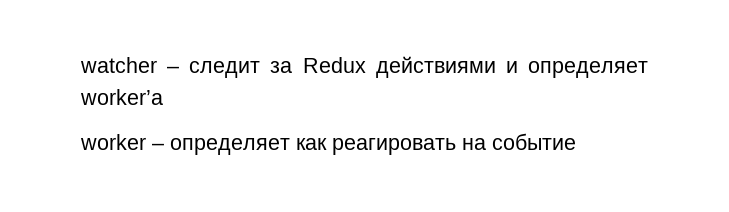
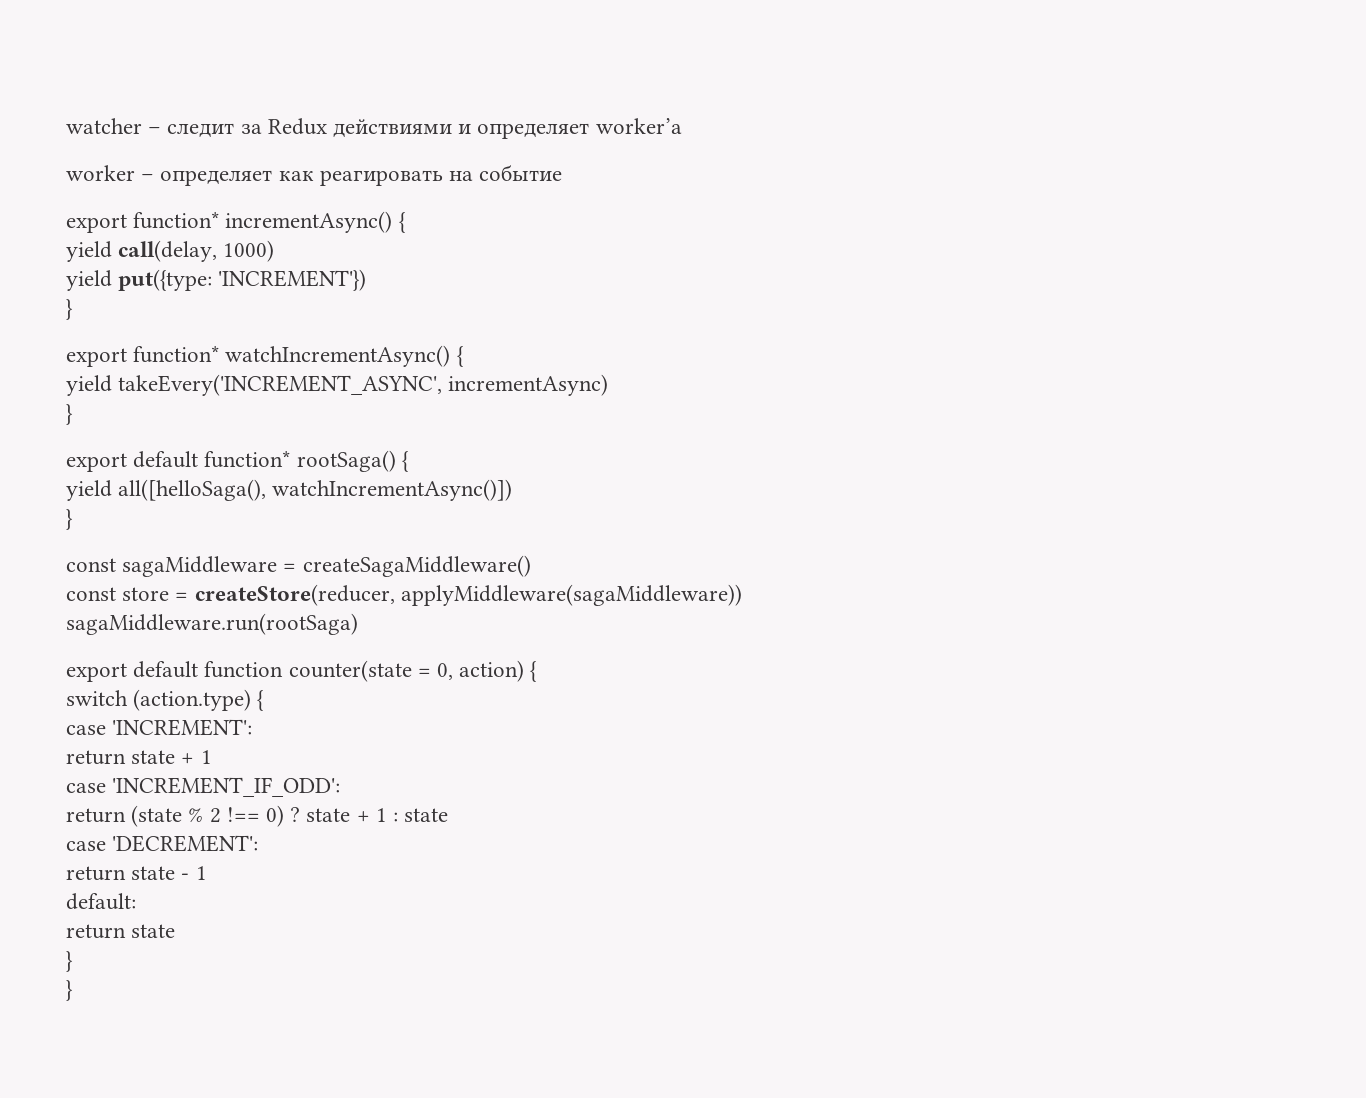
(576, 141) none -> [66,211,406,233] [66,240,275,262] [66,269,367,291] [66,299,73,320] [66,345,464,367] [66,374,609,396] [66,404,73,425] [66,450,409,472] [66,479,513,501] [66,509,73,530] [66,555,531,577] [66,584,742,606] [66,613,358,635] [66,660,538,682] [66,689,265,711] [66,719,253,736] [66,750,212,765] [66,777,341,797] [66,805,449,827] [66,835,259,852] [66,866,207,881] [66,893,136,910] [66,924,176,939] [66,951,73,972] [66,980,73,1001] // export function* incrementAsync() { // yield call(delay, 1000) // yield put({type: 'INCREMENT'}) // } // export function* watchIncrementAsync() { // yield takeEvery('INCREMENT_ASYNC', incrementAsync) // } // export default function* rootSaga() { // yield all([helloSaga(), watchIncrementAsync()]) // } // const sagaMiddleware = createSagaMiddleware() // const store = createStore(reducer, applyMiddleware(sagaMiddleware)) // sagaMiddleware.run(rootSaga) // export default function counter(state = 0, action) { // switch (action.type) { // case 'INCREMENT': // return state + 1 // case 'INCREMENT_IF_ODD': // return (state % 2 !== 0) ? state + 1 : state // case 'DECREMENT': // return state - 1 // default: // return state // } // }

